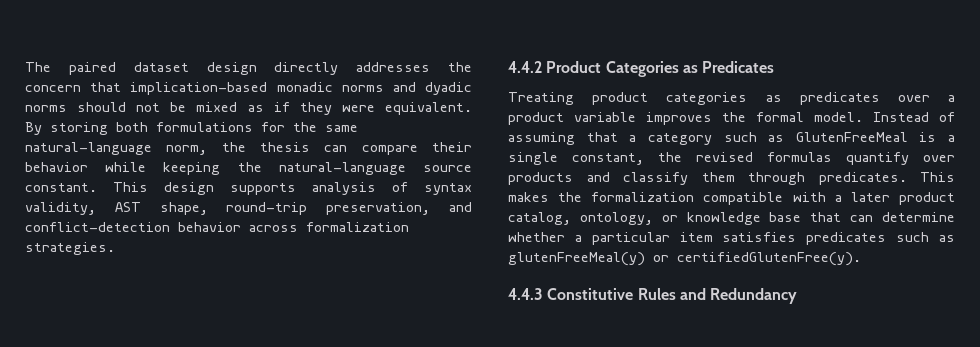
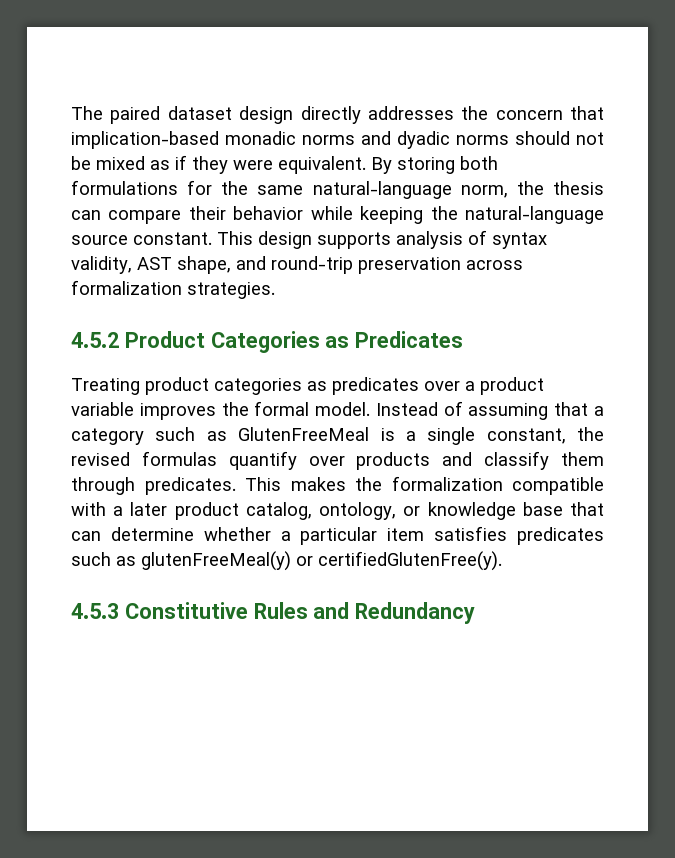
[226,202,472,215] [25,222,241,232] round-trip preservation, and conflict-detection behavior -> [236,256,461,274] and round-trip preservation
[508,61,542,73] 4.4.2 -> [71,332,119,348] 4.5.2
[508,288,543,300] 4.4.3 -> [71,603,119,619] 4.5.3

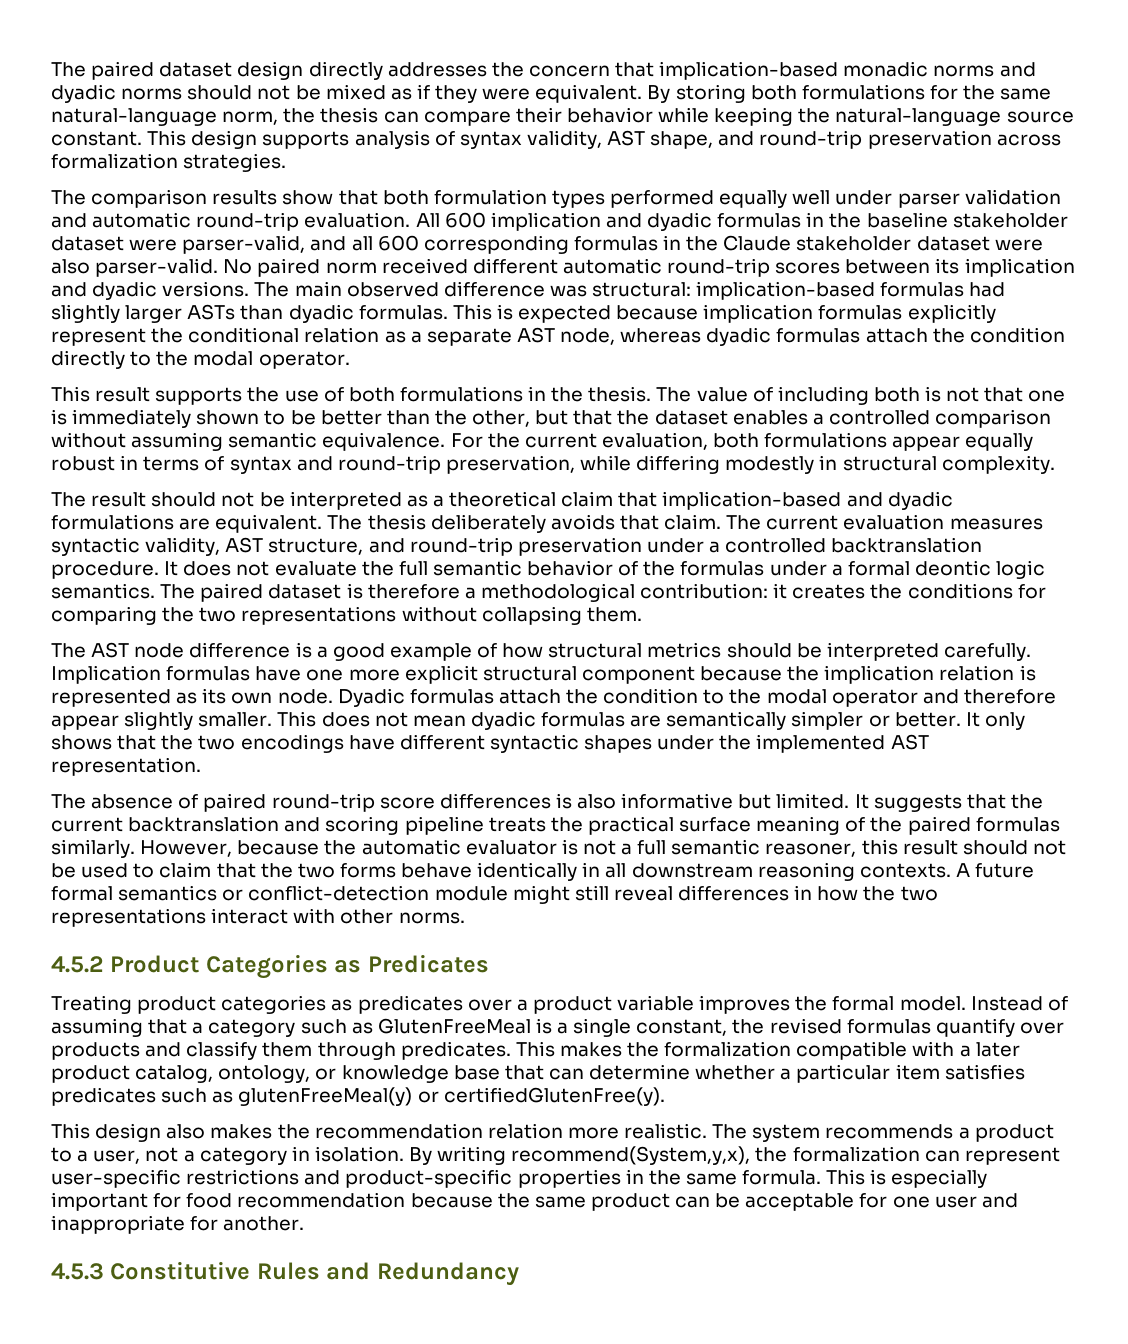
(275, 290) none -> [51,189,1061,208] [51,212,1068,231] [51,235,1043,254] [51,258,1075,277] [51,281,1006,300] [51,304,996,323] [51,327,1065,346] [51,350,350,369] [51,386,1066,405] [51,409,1052,428] [51,432,1034,451] [51,455,1055,474] [51,491,953,510] [51,514,1043,533] [51,537,983,556] [51,560,1046,579] [51,583,1046,602] [51,606,642,625] [51,642,1031,661] [51,665,1036,684] [51,688,1056,707] [51,711,1025,730] [51,734,929,753] [51,757,201,776] [51,793,1043,812] [51,816,1060,835] [51,839,1066,858] [51,862,1035,881] [51,885,938,904] [51,908,465,927] // The comparison results show that both formulation types performed equally well under parser validation and automatic round-trip evaluation. All 600 implication and dyadic formulas in the baseline stakeholder dataset were parser-valid, and all 600 corresponding formulas in the Claude stakeholder dataset were also parser-valid. No paired norm received different automatic round-trip scores between its implication and dyadic versions. The main observed difference was structural: implication-based formulas had slightly larger ASTs than dyadic formulas. This is expected because implication formulas explicitly represent the conditional relation as a separate AST node, whereas dyadic formulas attach the condition directly to the modal operator. // This result supports the use of both formulations in the thesis. The value of including both is not that one is immediately shown to be better than the other, but that the dataset enables a controlled comparison without assuming semantic equivalence. For the current evaluation, both formulations appear equally robust in terms of syntax and round-trip preservation, while differing modestly in structural complexity. // The result should not be interpreted as a theoretical claim that implication-based and dyadic formulations are equivalent. The thesis deliberately avoids that claim. The current evaluation measures syntactic validity, AST structure, and round-trip preservation under a controlled backtranslation procedure. It does not evaluate the full semantic behavior of the formulas under a formal deontic logic semantics. The paired dataset is therefore a methodological contribution: it creates the conditions for comparing the two representations without collapsing them. // The AST node difference is a good example of how structural metrics should be interpreted carefully. Implication formulas have one more explicit structural component because the implication relation is represented as its own node. Dyadic formulas attach the condition to the modal operator and therefore appear slightly smaller. This does not mean dyadic formulas are semantically simpler or better. It only shows that the two encodings have different syntactic shapes under the implemented AST representation. // The absence of paired round-trip score differences is also informative but limited. It suggests that the current backtranslation and scoring pipeline treats the practical surface meaning of the paired formulas similarly. However, because the automatic evaluator is not a full semantic reasoner, this result should not be used to claim that the two forms behave identically in all downstream reasoning contexts. A future formal semantics or conflict-detection module might still reveal differences in how the two representations interact with other norms.
(502, 561) none -> [51,1123,1054,1142] [51,1146,1060,1165] [51,1169,988,1188] [51,1192,1018,1211] [51,1215,305,1234] // This design also makes the recommendation relation more realistic. The system recommends a product to a user, not a category in isolation. By writing recommend(System,y,x), the formalization can represent user-specific restrictions and product-specific properties in the same formula. This is especially important for food recommendation because the same product can be acceptable for one user and inappropriate for another.

